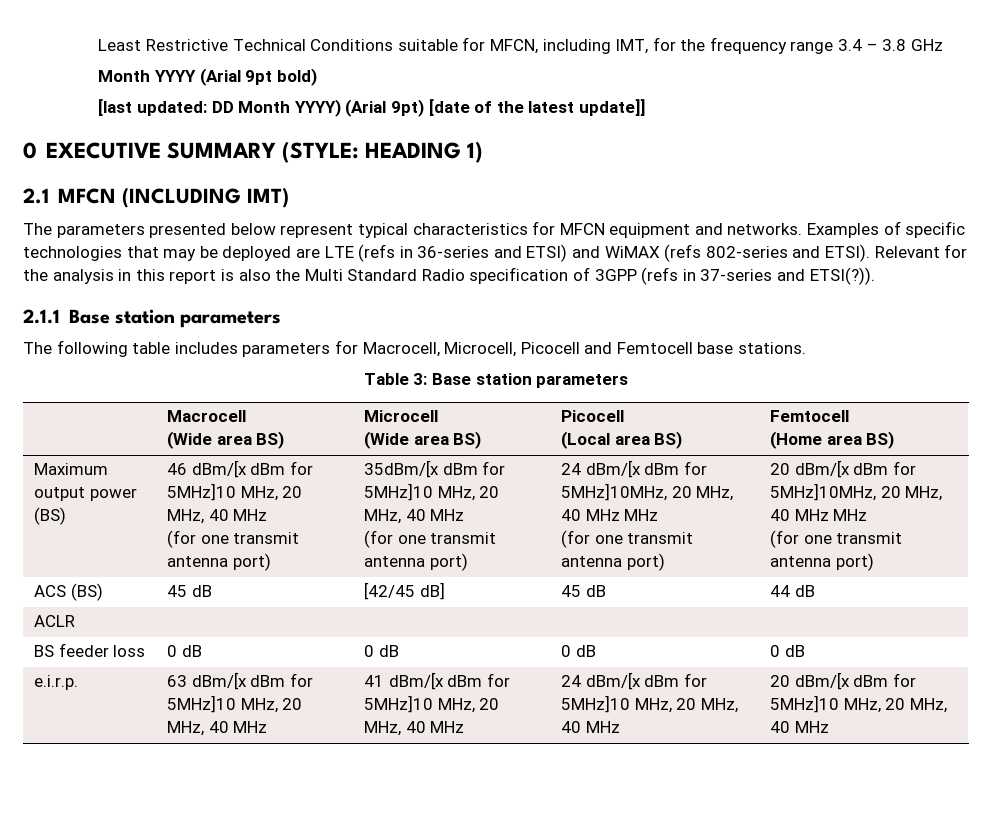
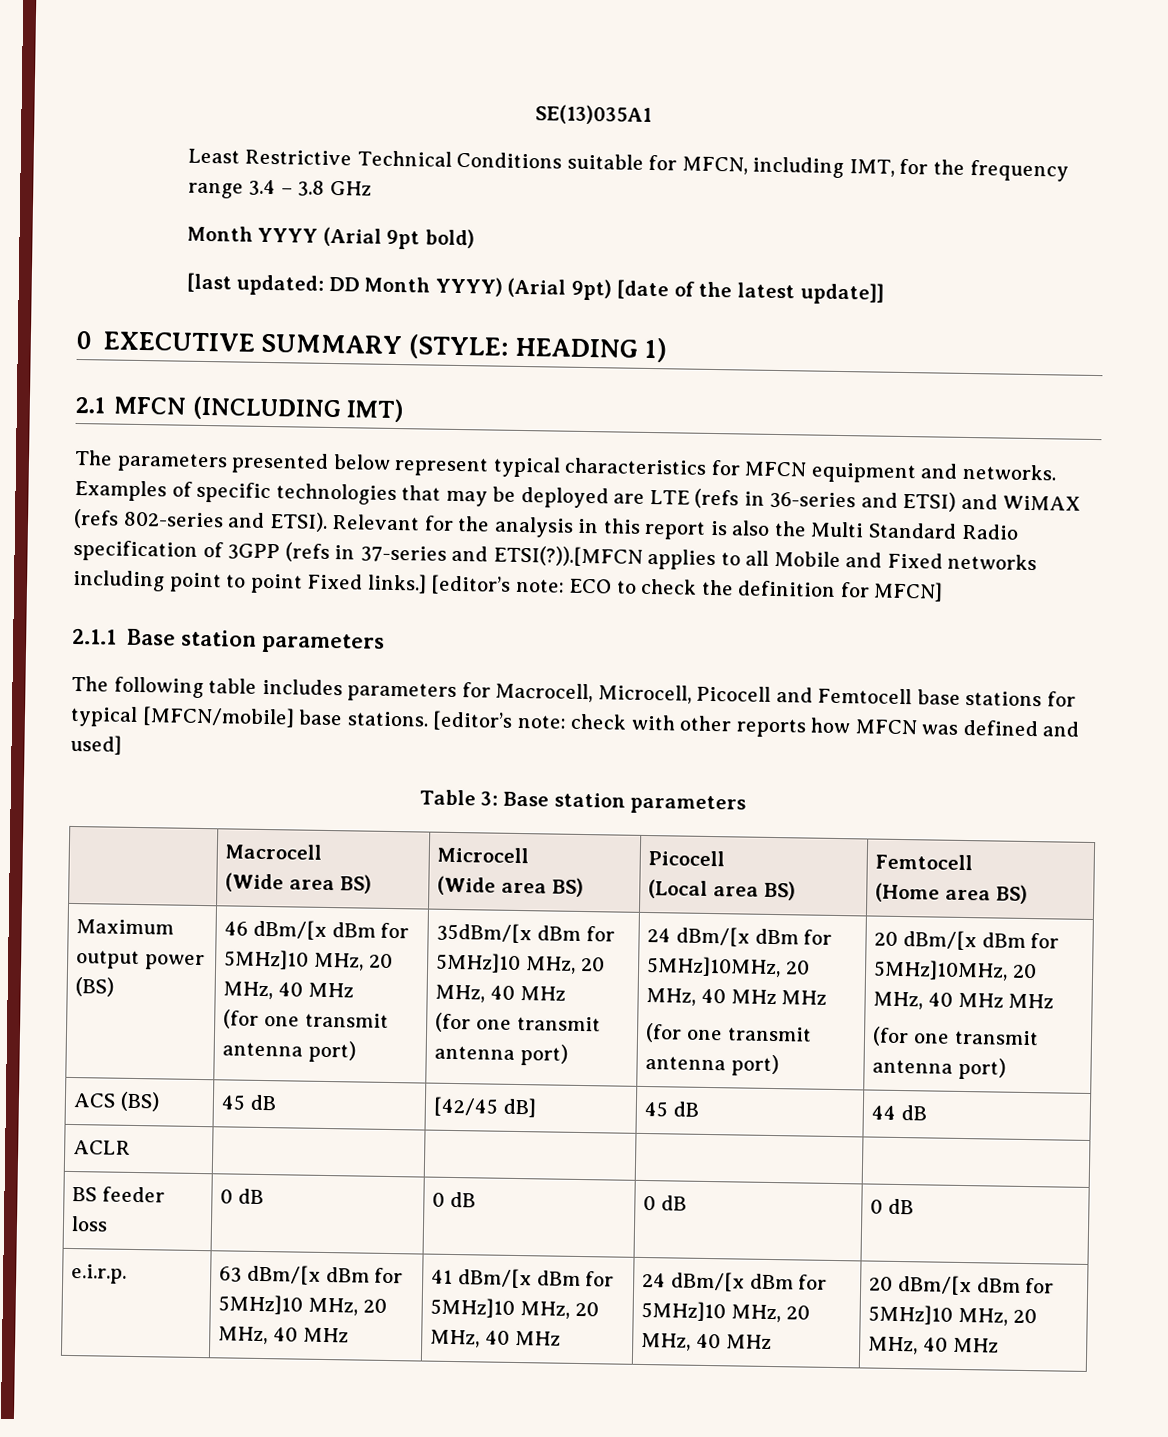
(98, 45) none -> [535,104,652,125] SE(13)035A1 //
[809,267,875,285] ETSI(?)). -> [492,545,1038,571] [72,569,944,602] ETSI(?)).[MFCN applies to all Mobile and Fixed networks including point to point Fixed links.] [editor’s note: ECO to check the definition for MFCN]
[738,342,807,354] stations. -> [965,690,1076,707] [70,705,1081,738] [70,734,122,755] stations for typical [MFCN/mobile] base stations. [editor’s note: check with other reports how MFCN was defined and used]

